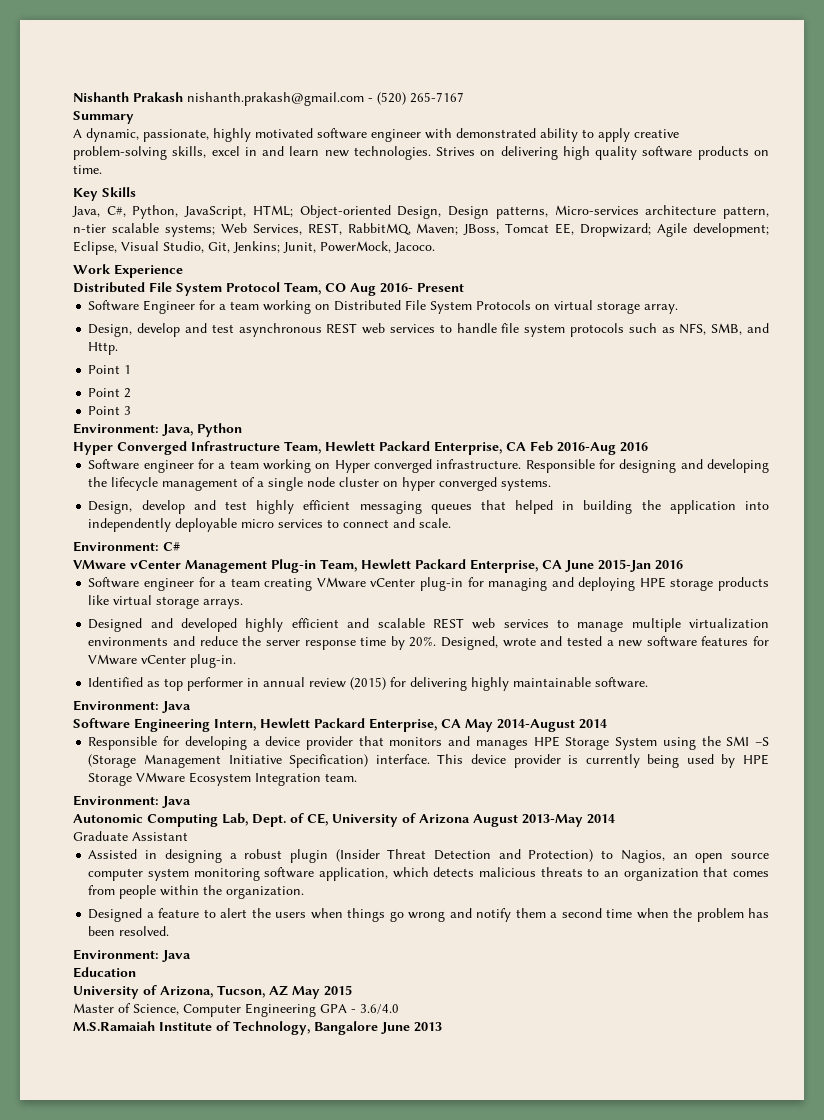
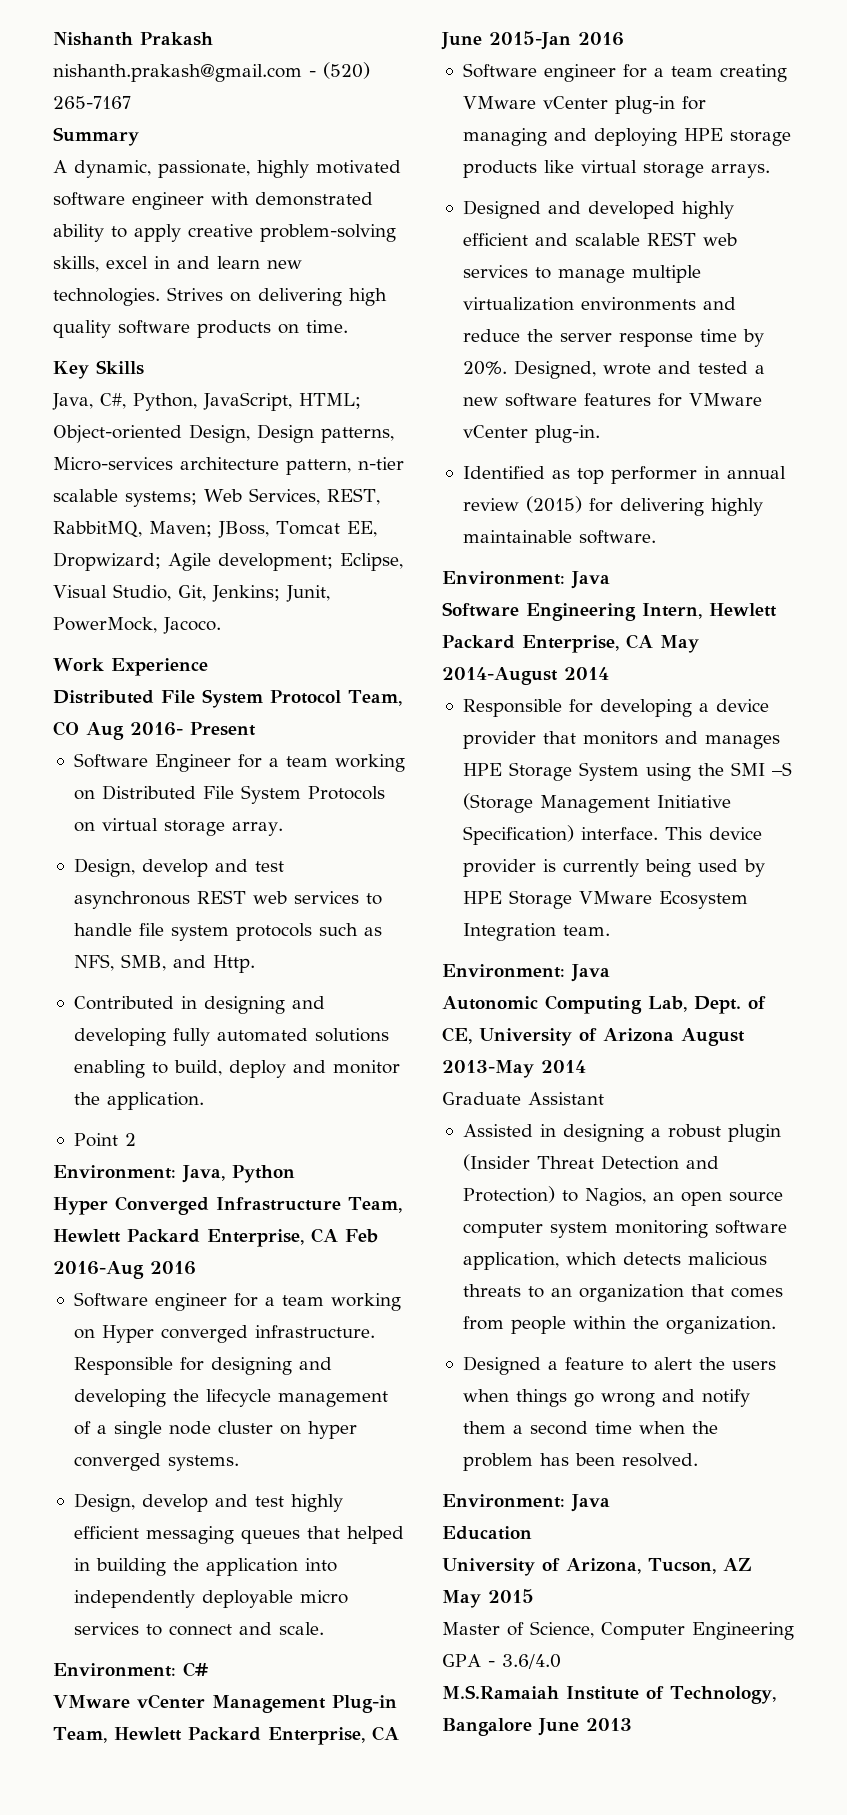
[88,365,132,374] Point 1 -> [73,996,325,1014] [73,1028,389,1046] [73,1060,400,1078] [73,1092,204,1110] Contributed in designing and developing fully automated solutions enabling to build, deploy and monitor the application.
[88,406,132,415] // Point 3 -> (136, 1139) none

